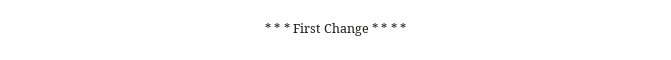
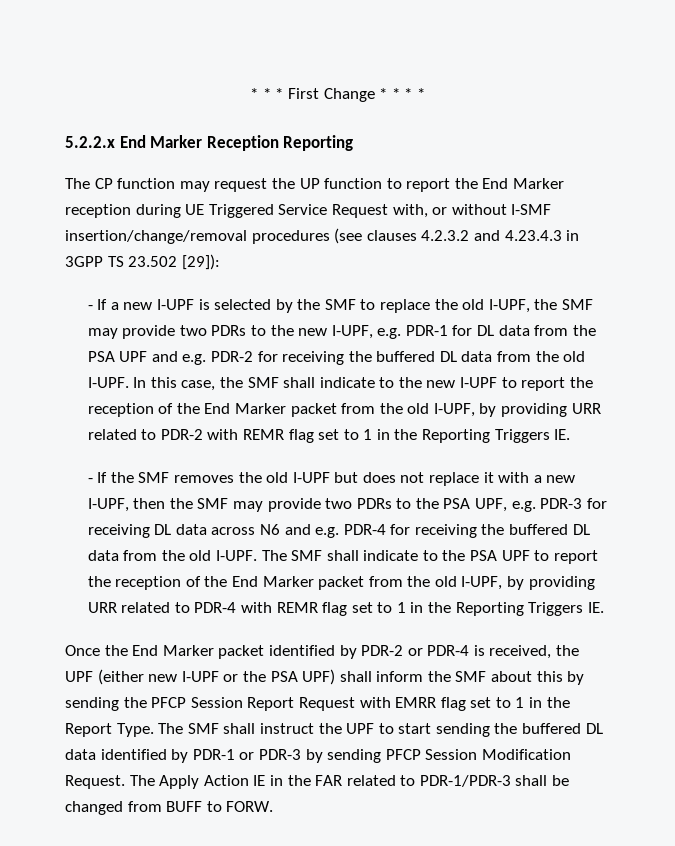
(406, 28) none -> [65,135,354,151] [65,178,565,192] [65,204,552,218] [65,228,580,244] [65,254,220,270] [87,299,593,313] [87,325,596,339] [87,351,586,365] [87,377,593,391] [87,403,601,417] [87,429,571,443] [87,472,576,486] [87,498,607,512] [87,524,590,538] [87,550,598,564] [87,576,595,590] [87,602,604,616] [65,645,580,659] [65,669,585,685] [65,697,570,711] [65,723,603,737] [65,749,571,763] [65,775,570,789] [65,801,274,815] // 5.2.2.x End Marker Reception Reporting // The CP function may request the UP function to report the End Marker reception during UE Triggered Service Request with, or without I-SMF insertion/change/removal procedures (see clauses 4.2.3.2 and 4.23.4.3 in 3GPP TS 23.502 [29]): // - If a new I-UPF is selected by the SMF to replace the old I-UPF, the SMF may provide two PDRs to the new I-UPF, e.g. PDR-1 for DL data from the PSA UPF and e.g. PDR-2 for receiving the buffered DL data from the old I-UPF. In this case, the SMF shall indicate to the new I-UPF to report the reception of the End Marker packet from the old I-UPF, by providing URR related to PDR-2 with REMR flag set to 1 in the Reporting Triggers IE. // - If the SMF removes the old I-UPF but does not replace it with a new I-UPF, then the SMF may provide two PDRs to the PSA UPF, e.g. PDR-3 for receiving DL data across N6 and e.g. PDR-4 for receiving the buffered DL data from the old I-UPF. The SMF shall indicate to the PSA UPF to report the reception of the End Marker packet from the old I-UPF, by providing URR related to PDR-4 with REMR flag set to 1 in the Reporting Triggers IE. // Once the End Marker packet identified by PDR-2 or PDR-4 is received, the UPF (either new I-UPF or the PSA UPF) shall inform the SMF about this by sending the PFCP Session Report Request with EMRR flag set to 1 in the Report Type. The SMF shall instruct the UPF to start sending the buffered DL data identified by PDR-1 or PDR-3 by sending PFCP Session Modification Request. The Apply Action IE in the FAR related to PDR-1/PDR-3 shall be changed from BUFF to FORW.

